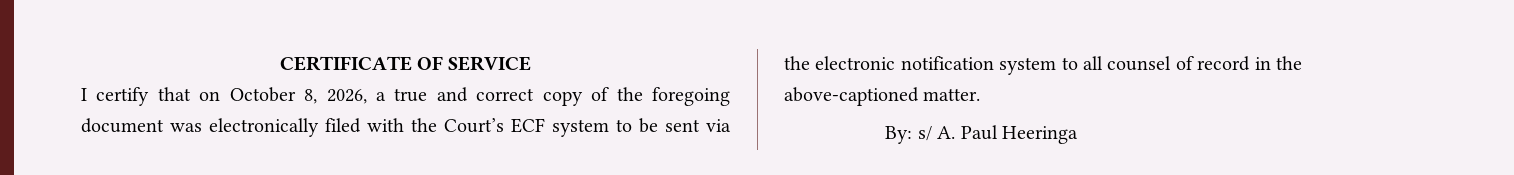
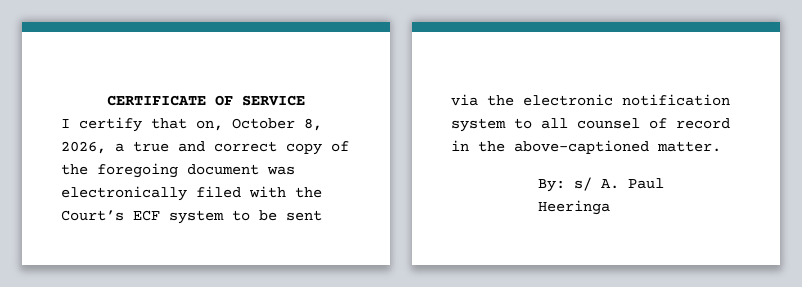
[199,91,221,101] on -> [196,120,223,131] on,

